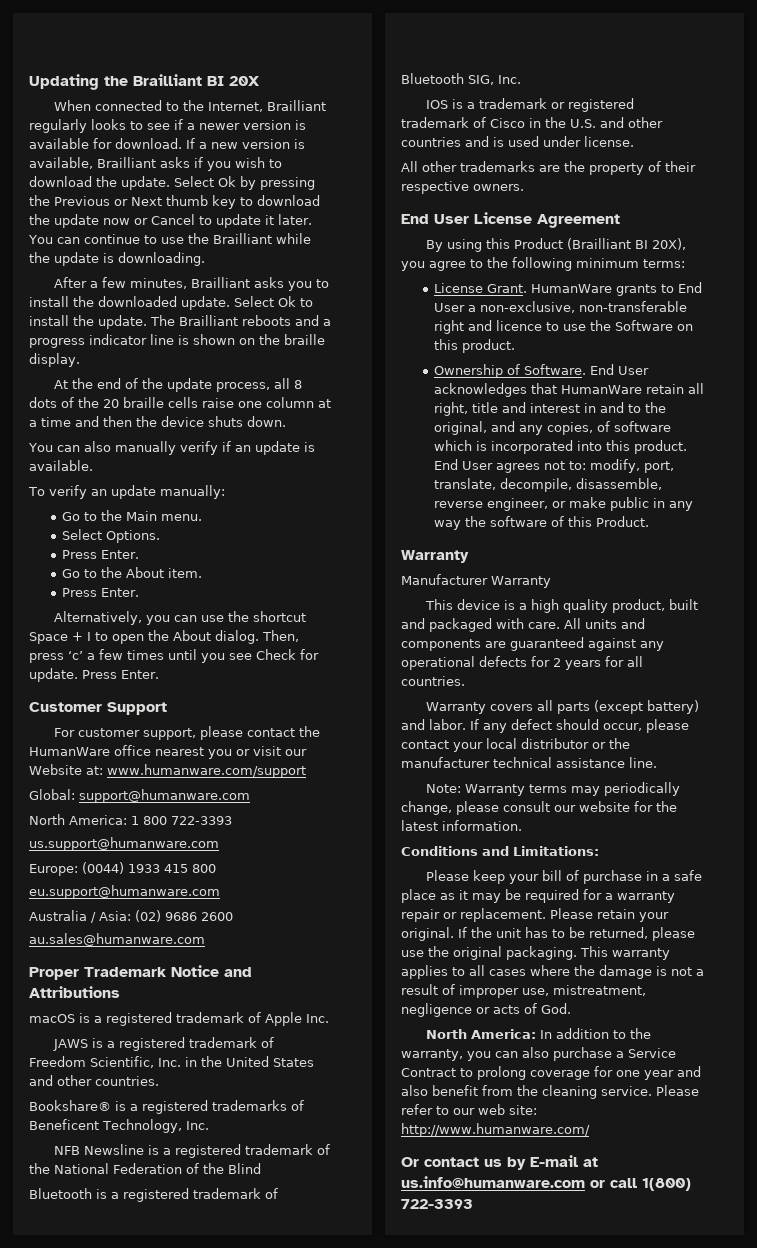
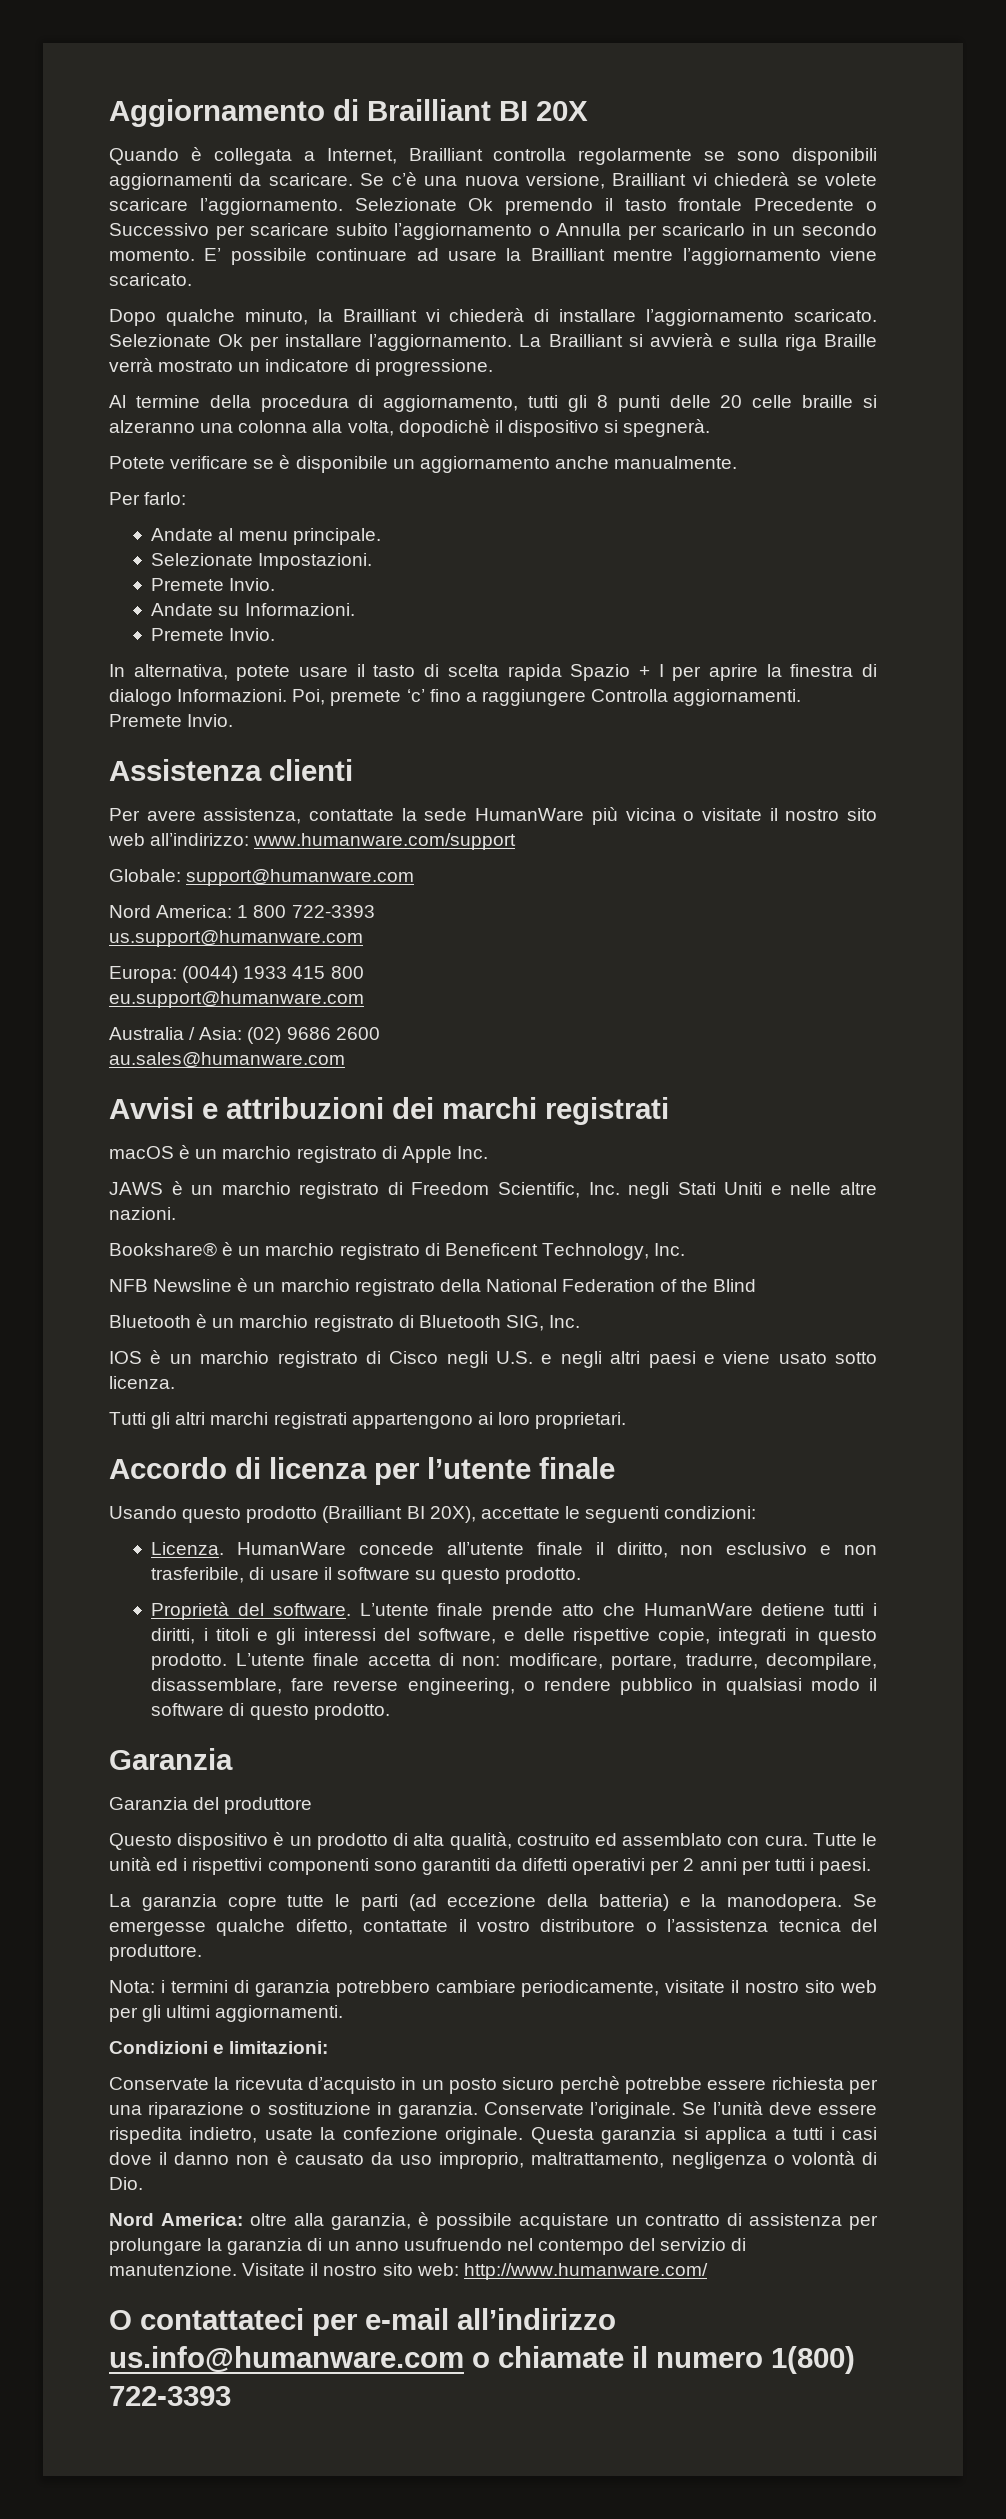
[29,74,128,90] Updating the -> [109,99,359,127] Aggiornamento di
[54,100,327,112] [29,119,306,133] [29,138,305,149] [29,157,282,171] [29,176,315,190] [29,195,320,209] [29,214,312,228] [28,233,311,244] [29,252,205,266] [54,277,330,291] [29,296,313,310] [29,315,331,329] [29,334,325,348] [29,353,80,367] [54,378,303,392] [29,397,331,408] [29,416,286,427] [28,441,315,455] [29,460,93,471] [28,485,225,499] [62,510,203,521] [62,529,161,543] [62,550,140,559] [62,567,203,578] [62,588,140,597] [54,611,307,625] [29,630,299,644] [29,649,319,663] [29,668,159,682] [29,702,167,715] [54,726,321,740] [29,745,307,759] [29,764,103,775] When connected to the Internet, Brailliant regularly looks to see if a newer version is available for download. If a new version is available, Brailliant asks if you wish to download the update. Select Ok by pressing the Previous or Next thumb key to download the update now or Cancel to update it later. You can continue to use the Brailliant while the update is downloading. // After a few minutes, Brailliant asks you to install the downloaded update. Select Ok to install the update. The Brailliant reboots and a progress indicator line is shown on the braille display. // At the end of the update process, all 8 dots of the 20 braille cells raise one column at a time and then the device shuts down. // You can also manually verify if an update is available. // To verify an update manually: // Go to the Main menu. // Select Options. // Press Enter. // Go to the About item. // Press Enter. // Alternatively, you can use the shortcut Space + I to open the About dialog. Then, press ‘c’ a few times until you see Check for update. Press Enter. // Customer Support // For customer support, please contact the HumanWare office nearest you or visit our Website at: -> [109,147,877,165] [109,172,877,190] [109,198,878,215] [109,223,877,240] [109,248,877,265] [109,273,192,286] [109,308,877,326] [109,333,878,351] [109,358,493,376] [109,395,877,412] [109,419,711,437] [109,455,738,473] [109,492,187,505] [151,528,381,545] [151,553,373,570] [151,578,276,591] [151,603,355,616] [151,628,276,641] [109,664,877,681] [109,689,802,706] [109,714,234,727] [109,759,353,781] [109,807,878,825] [108,833,250,846] Quando è collegata a Internet, Brailliant controlla regolarmente se sono disponibili aggiornamenti da scaricare. Se c’è una nuova versione, Brailliant vi chiederà se volete scaricare l’aggiornamento. Selezionate Ok premendo il tasto frontale Precedente o Successivo per scaricare subito l’aggiornamento o Annulla per scaricarlo in un secondo momento. E’ possibile continuare ad usare la Brailliant mentre l’aggiornamento viene scaricato. // Dopo qualche minuto, la Brailliant vi chiederà di installare l’aggiornamento scaricato. Selezionate Ok per installare l’aggiornamento. La Brailliant si avvierà e sulla riga Braille verrà mostrato un indicatore di progressione. // Al termine della procedura di aggiornamento, tutti gli 8 punti delle 20 celle braille si alzeranno una colonna alla volta, dopodichè il dispositivo si spegnerà. // Potete verificare se è disponibile un aggiornamento anche manualmente. // Per farlo: // Andate al menu principale. // Selezionate Impostazioni. // Premete Invio. // Andate su Informazioni. // Premete Invio. // In alternativa, potete usare il tasto di scelta rapida Spazio + I per aprire la finestra di dialogo Informazioni. Poi, premete ‘c’ fino a raggiungere Controlla aggiornamenti. Premete Invio. // Assistenza clienti // Per avere assistenza, contattate la sede HumanWare più vicina o visitate il nostro sito web all’indirizzo:
[29,789,75,800] Global: -> [109,869,181,882] Globale:
[29,814,65,825] North -> [109,905,151,918] Nord
[29,864,78,876] Europe: -> [109,966,177,983] Europa:
[29,965,252,980] [29,986,120,998] [29,1012,329,1026] [53,1037,275,1051] [29,1056,314,1068] [29,1075,159,1086] [29,1100,304,1114] Proper Trademark Notice and Attributions // macOS is a registered trademark of Apple Inc. // JAWS is a registered trademark of Freedom Scientific, Inc. in the United States and other countries. // Bookshare® is a registered trademarks of -> [109,1097,669,1125] [109,1145,488,1163] [109,1181,877,1199] [109,1207,176,1220] [109,1242,440,1260] Avvisi e attribuzioni dei marchi registrati // macOS è un marchio registrato di Apple Inc. // JAWS è un marchio registrato di Freedom Scientific, Inc. negli Stati Uniti e nelle altre nazioni. // Bookshare® è un marchio registrato di
[148,1144,331,1158] [29,1163,50,1174] is a registered trademark of the -> [237,1278,481,1296] è un marchio registrato della
[96,1188,278,1202] is a registered trademark of -> [196,1314,414,1332] è un marchio registrato di
[452,98,635,112] [401,117,663,128] [401,136,634,147] [401,161,696,175] [401,181,524,194] [401,212,620,228] [426,238,687,252] [401,257,685,271] [434,282,703,296] [434,301,688,313] [434,320,694,334] [434,339,516,353] [434,364,650,378] [434,383,705,397] [434,402,667,416] [434,421,672,435] [434,440,688,454] [434,459,675,473] [434,478,663,492] [434,497,694,511] [434,516,650,530] [401,550,469,563] [401,574,551,588] [425,599,699,613] [401,618,645,632] [401,637,664,651] [401,656,643,670] [401,676,465,686] [426,700,700,714] [401,719,689,733] [401,738,630,752] [401,757,657,768] [426,782,681,796] [401,801,677,815] [401,820,522,831] [401,846,599,856] [426,870,703,884] [401,889,675,903] [401,908,669,922] [401,927,695,941] [401,946,670,960] [401,965,704,979] [401,984,646,998] [401,1003,571,1017] [426,1028,652,1039] [401,1047,676,1061] [401,1066,701,1080] [401,1085,699,1099] [401,1104,537,1115] [401,1123,590,1137] [401,1155,598,1170] [401,1176,637,1188] is a trademark or registered trademark of Cisco in the U.S. and other countries and is used under license. // All other trademarks are the property of their respective owners. // End User License Agreement // By using this Product (Brailliant BI 20X), you agree to the following minimum terms: // License Grant. HumanWare grants to End User a non-exclusive, non-transferable right and licence to use the Software on this product. // Ownership of Software. End User acknowledges that HumanWare retain all right, title and interest in and to the original, and any copies, of software which is incorporated into this product. End User agrees not to: modify, port, translate, decompile, disassemble, reverse engineer, or make public in any way the software of this Product. // Warranty // Manufacturer Warranty // This device is a high quality product, built and packaged with care. All units and components are guaranteed against any operational defects for 2 years for all countries. // Warranty covers all parts (except battery) and labor. If any defect should occur, please contact your local distributor or the manufacturer technical assistance line. // Note: Warranty terms may periodically change, please consult our website for the latest information. // Conditions and Limitations: // Please keep your bill of purchase in a safe place as it may be required for a warranty repair or replacement. Please retain your original. If the unit has to be returned, please use the original packaging. This warranty applies to all cases where the damage is not a result of improper use, mistreatment, negligence or acts of God. // North America: In addition to the warranty, you can also purchase a Service Contract to prolong coverage for one year and also benefit from the cleaning service. Please refer to our web site: http://www.humanware.com/ // Or contact us by E-mail at us.info@humanware.com or call -> [150,1350,877,1368] [109,1376,175,1389] [109,1412,627,1429] [109,1457,615,1485] [109,1506,757,1523] [151,1542,878,1558] [151,1567,582,1584] [151,1602,877,1620] [151,1628,877,1645] [151,1653,878,1670] [151,1678,877,1695] [151,1703,390,1720] [109,1748,233,1770] [109,1797,313,1814] [109,1832,877,1850] [109,1857,872,1875] [109,1894,877,1911] [109,1919,877,1936] [109,1944,202,1961] [109,1980,877,1997] [109,2005,344,2022] [109,2041,329,2054] [109,2076,878,2094] [109,2101,878,2119] [109,2127,877,2144] [109,2151,878,2169] [109,2177,143,2190] [109,2212,878,2230] [109,2238,747,2255] [109,2263,708,2280] [109,2308,616,2336] [109,2346,763,2373] è un marchio registrato di Cisco negli U.S. e negli altri paesi e viene usato sotto licenza. // Tutti gli altri marchi registrati appartengono ai loro proprietari. // Accordo di licenza per l’utente finale // Usando questo prodotto (Brailliant BI 20X), accettate le seguenti condizioni: // Licenza. HumanWare concede all’utente finale il diritto, non esclusivo e non trasferibile, di usare il software su questo prodotto. // Proprietà del software. L’utente finale prende atto che HumanWare detiene tutti i diritti, i titoli e gli interessi del software, e delle rispettive copie, integrati in questo prodotto. L’utente finale accetta di non: modificare, portare, tradurre, decompilare, disassemblare, fare reverse engineering, o rendere pubblico in qualsiasi modo il software di questo prodotto. // Garanzia // Garanzia del produttore // Questo dispositivo è un prodotto di alta qualità, costruito ed assemblato con cura. Tutte le unità ed i rispettivi componenti sono garantiti da difetti operativi per 2 anni per tutti i paesi. // La garanzia copre tutte le parti (ad eccezione della batteria) e la manodopera. Se emergesse qualche difetto, contattate il vostro distributore o l’assistenza tecnica del produttore. // Nota: i termini di garanzia potrebbero cambiare periodicamente, visitate il nostro sito web per gli ultimi aggiornamenti. // Condizioni e limitazioni: // Conservate la ricevuta d’acquisto in un posto sicuro perchè potrebbe essere richiesta per una riparazione o sostituzione in garanzia. Conservate l’originale. Se l’unità deve essere rispedita indietro, usate la confezione originale. Questa garanzia si applica a tutti i casi dove il danno non è causato da uso improprio, maltrattamento, negligenza o volontà di Dio. // Nord America: oltre alla garanzia, è possibile acquistare un contratto di assistenza per prolungare la garanzia di un anno usufruendo nel contempo del servizio di manutenzione. Visitate il nostro sito web: http://www.humanware.com/ // O contattateci per e-mail all’indirizzo us.info@humanware.com o chiamate il numero

